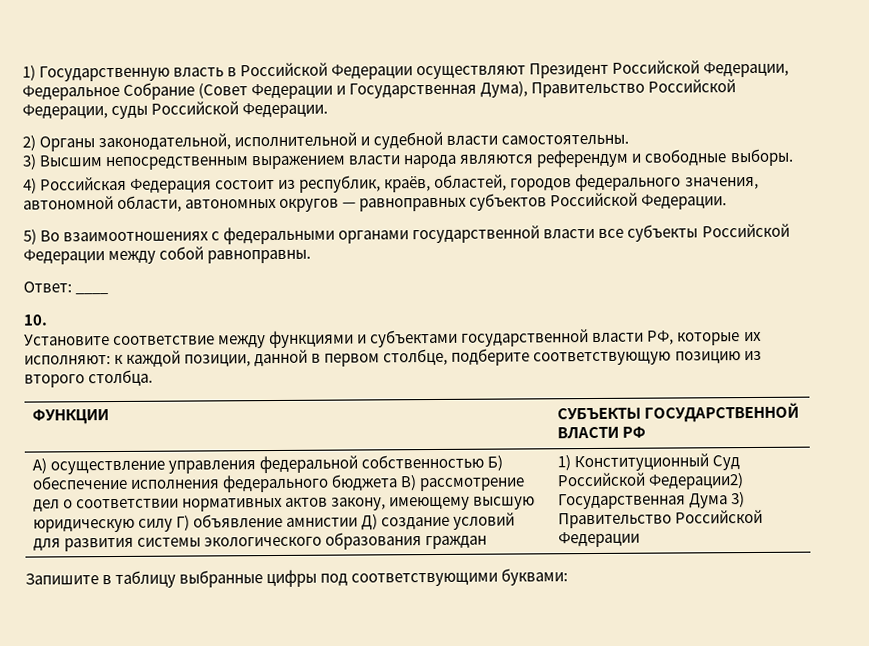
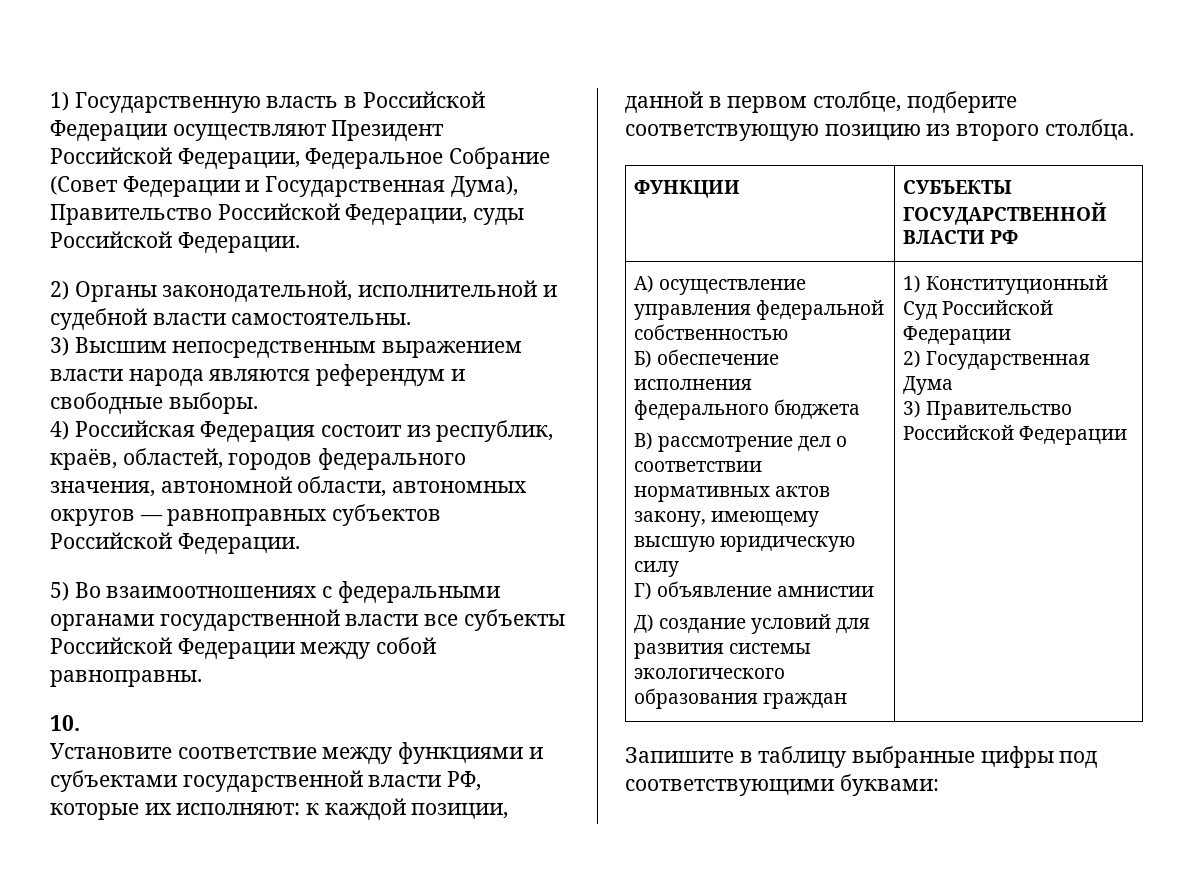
[23,281,110,295] // Ответ: ____ -> (202, 678) none
(485, 461) none -> (788, 332) //
(399, 482) none -> (860, 409) //
(173, 525) none -> (679, 569) //
(359, 522) none -> (875, 591) //
[647,472,744,490] Федерации2) -> [902,326,1011,345] [902,350,921,368] Федерации // 2)
(728, 501) none -> (953, 385) //

